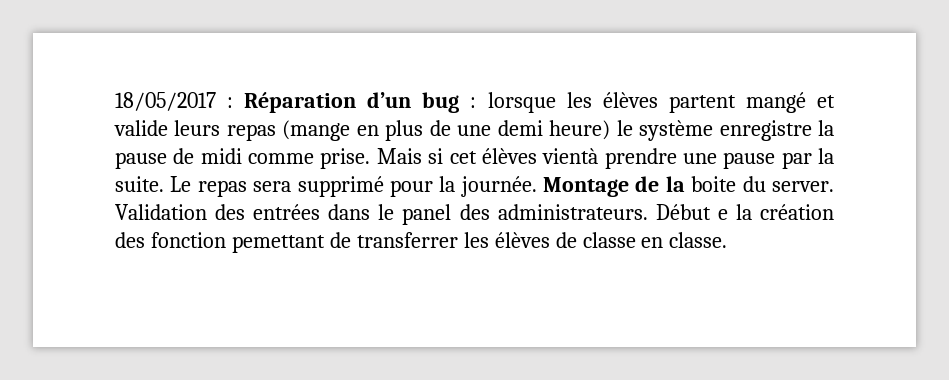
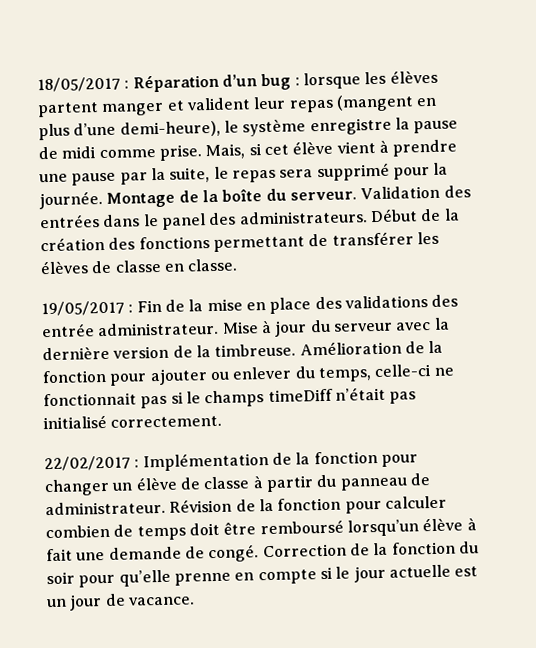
[745,92,835,113] [114,120,611,141] mangé et valide leurs repas (mange en plus de une demi heure) -> [101,94,438,117] [38,120,221,141] manger et valident leur repas (mangent en plus d’une demi-heure),
[376,148,422,164] Mais -> [205,143,246,160] Mais,
[481,148,599,164] élèves vientà -> [292,139,389,155] élève vient à
[115,176,192,192] suite. Le -> [169,166,229,183] suite, le
[691,176,834,192] boite du server. -> [221,188,357,202] boîte du serveur.
[717,209,728,220] e -> [420,208,442,222] de
[150,232,458,253] fonction pemettant de transferrer -> [138,231,414,253] fonctions permettant de transférer
(728, 240) none -> [41,294,459,317] [41,317,450,338] [42,340,444,361] [42,364,454,386] [43,386,417,409] [43,414,223,430] [44,451,418,472] [44,473,430,497] [45,495,447,516] [45,517,477,541] [46,541,479,563] [46,564,479,588] [47,593,195,611] // 19/05/2017 : Fin de la mise en place des validations des entrée administrateur. Mise à jour du serveur avec la dernière version de la timbreuse. Amélioration de la fonction pour ajouter ou enlever du temps, celle-ci ne fonctionnait pas si le champs timeDiff n’était pas initialisé correctement. // 22/02/2017 : Implémentation de la fonction pour changer un élève de classe à partir du panneau de administrateur. Révision de la fonction pour calculer combien de temps doit être remboursé lorsqu’un élève à fait une demande de congé. Correction de la fonction du soir pour qu’elle prenne en compte si le jour actuelle est un jour de vacance.

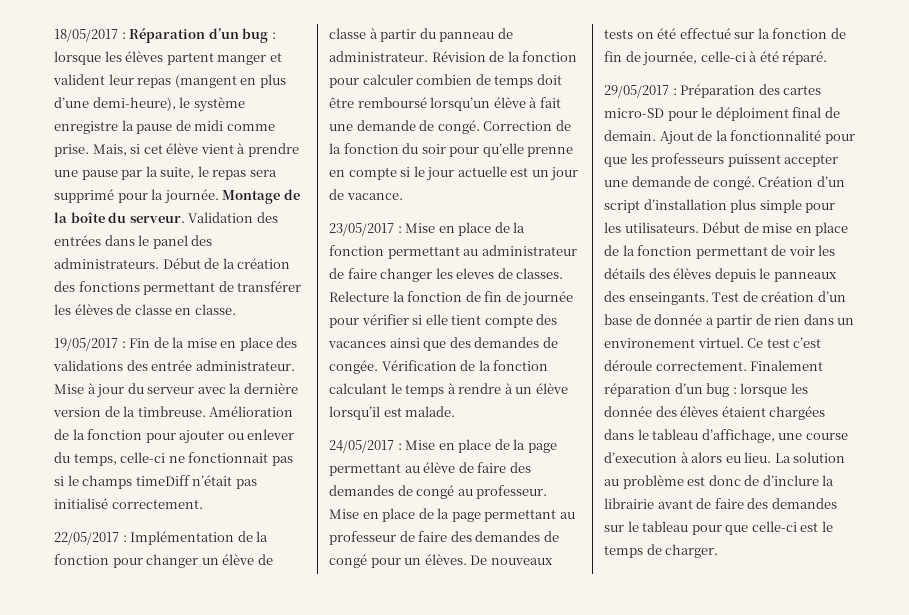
[44,455,131,472] 22/02/2017 -> [54,532,119,545] 22/05/2017
(195, 601) none -> [329,222,526,236] [329,245,577,259] [329,268,564,282] [329,291,574,306] [329,314,558,328] [328,337,558,351] [329,360,549,374] [329,383,568,397] [329,406,456,420] [329,439,557,453] [329,462,531,476] [329,485,548,499] [329,508,575,522] [329,531,559,545] [329,554,553,568] [604,28,846,39] [604,51,828,66] [604,84,822,98] [604,107,840,121] [604,130,855,145] [604,153,839,167] [604,176,845,190] [604,199,836,213] [604,222,849,236] [604,245,836,259] [604,268,837,282] [604,291,846,305] [604,314,855,328] [604,337,822,348] [604,360,824,371] [604,383,808,397] [604,406,826,420] [604,429,848,443] [604,452,846,463] [604,475,835,489] [604,498,837,509] [604,521,833,535] [604,544,719,558] // 23/05/2017 : Mise en place de la fonction permettant au administrateur de faire changer les eleves de classes. Relecture la fonction de fin de journée pour vérifier si elle tient compte des vacances ainsi que des demandes de congée. Vérification de la fonction calculant le temps à rendre à un élève lorsqu’il est malade. // 24/05/2017 : Mise en place de la page permettant au élève de faire des demandes de congé au professeur. Mise en place de la page permettant au professeur de faire des demandes de congé pour un élèves. De nouveaux tests on été effectué sur la fonction de fin de journée, celle-ci à été réparé. // 29/05/2017 : Préparation des cartes micro-SD pour le déploiment final de demain. Ajout de la fonctionnalité pour que les professeurs puissent accepter une demande de congé. Création d’un script d’installation plus simple pour les utilisateurs. Début de mise en place de la fonction permettant de voir les détails des élèves depuis le panneaux des enseingants. Test de création d’un base de donnée a partir de rien dans un environement virtuel. Ce test c’est déroule correctement. Finalement réparation d’un bug : lorsque les donnée des élèves étaient chargées dans le tableau d’affichage, une course d’execution à alors eu lieu. La solution au problème est donc de d’inclure la librairie avant de faire des demandes sur le tableau pour que celle-ci est le temps de charger.

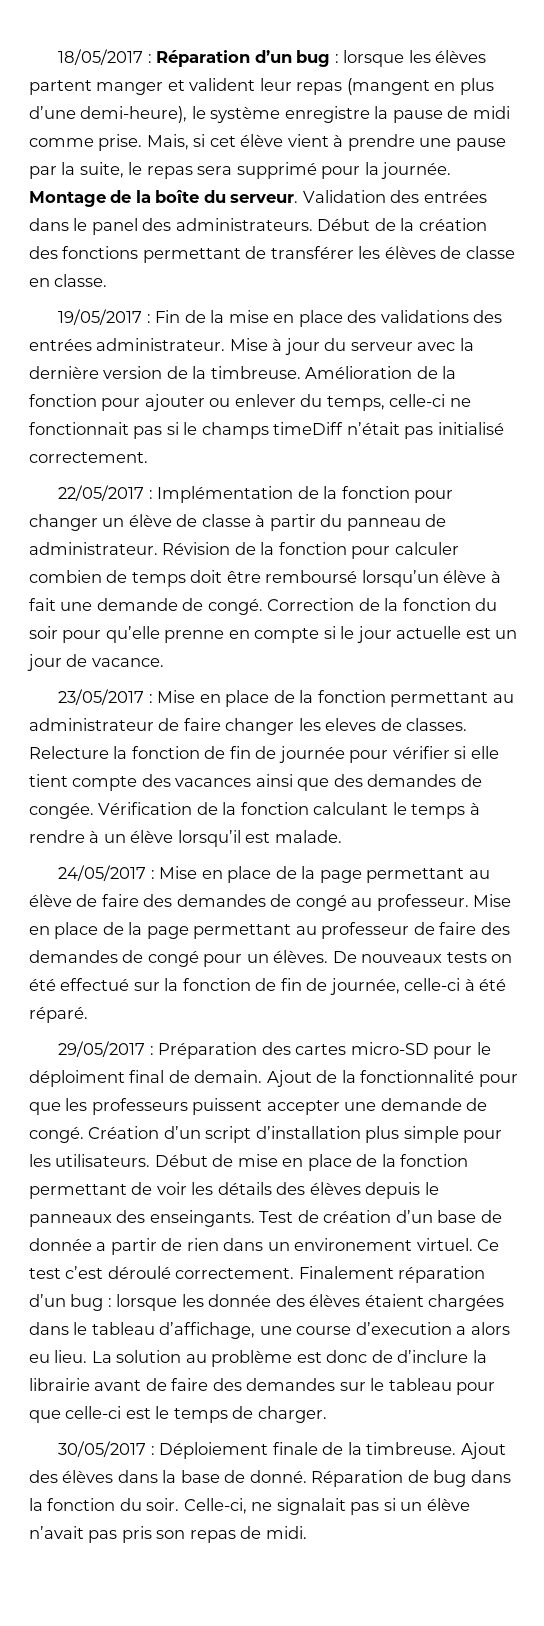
[151,360,193,371] entrée -> [29,338,92,351] entrées
[604,360,652,371] déroule -> [107,1266,171,1279] déroulé
[680,452,689,463] à -> [456,1326,467,1335] a
(719, 551) none -> [58,1441,506,1459] [29,1470,511,1487] [29,1498,470,1515] [29,1526,307,1543] // 30/05/2017 : Déploiement finale de la timbreuse. Ajout des élèves dans la base de donné. Réparation de bug dans la fonction du soir. Celle-ci, ne signalait pas si un élève n’avait pas pris son repas de midi.

